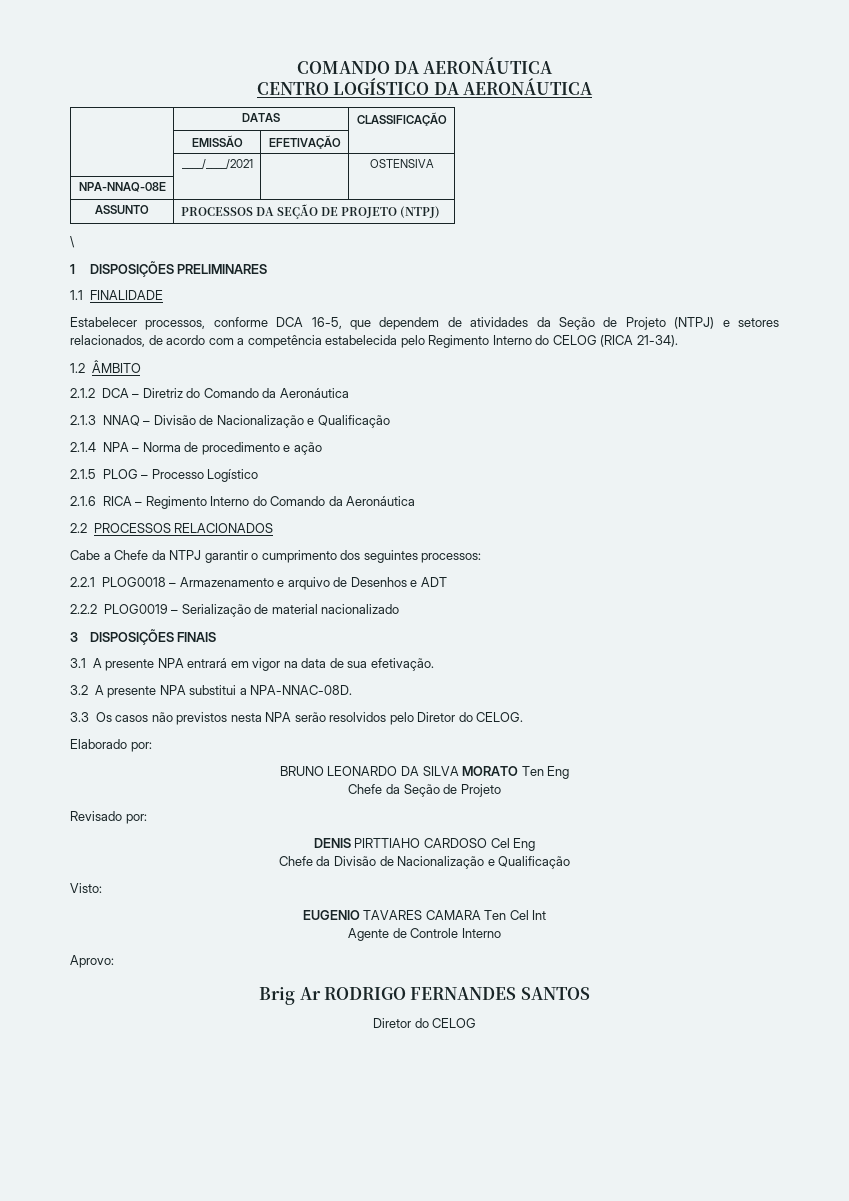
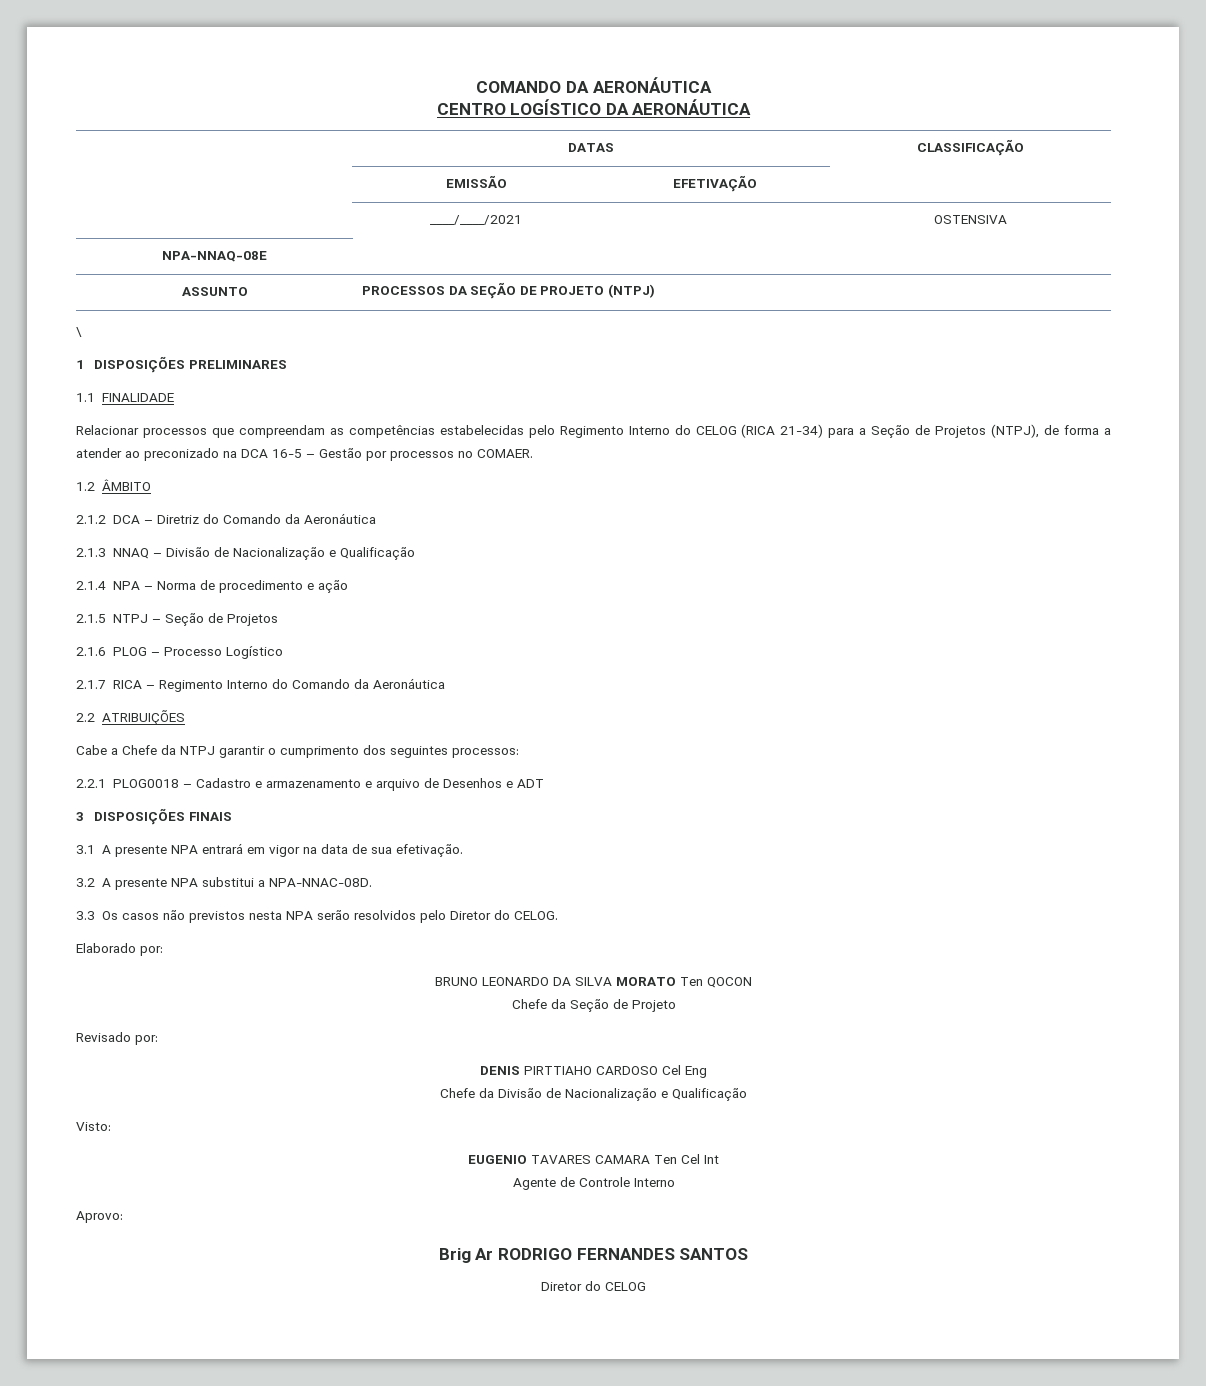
[70,317,779,330] [70,335,398,348] Estabelecer processos, conforme DCA 16-5, que dependem de atividades da Seção de Projeto (NTPJ) e setores relacionados, de acordo com a competência estabelecida -> [76,425,524,438] Relacionar processos que compreendam as competências estabelecidas
[636,335,678,347] 21-34). -> [780,424,1112,438] [76,448,533,461] 21-34) para a Seção de Projetos (NTPJ), de forma a atender ao preconizado na DCA 16-5 – Gestão por processos no COMAER.
(96, 474) none -> [112,613,278,626] [76,647,106,656] NTPJ – Seção de Projetos // 2.1.6
[70,496,96,506] 2.1.6 -> [76,680,106,689] 2.1.7
[93,523,274,533] PROCESSOS RELACIONADOS -> [101,710,185,725] ATRIBUIÇÕES
[179,577,274,587] Armazenamento -> [195,778,361,788] Cadastro e armazenamento
[70,604,400,617] // 2.2.2 PLOG0019 – Serialização de material nacionalizado -> (544, 783) none
[547,766,570,779] Eng -> [707,977,752,988] QOCON

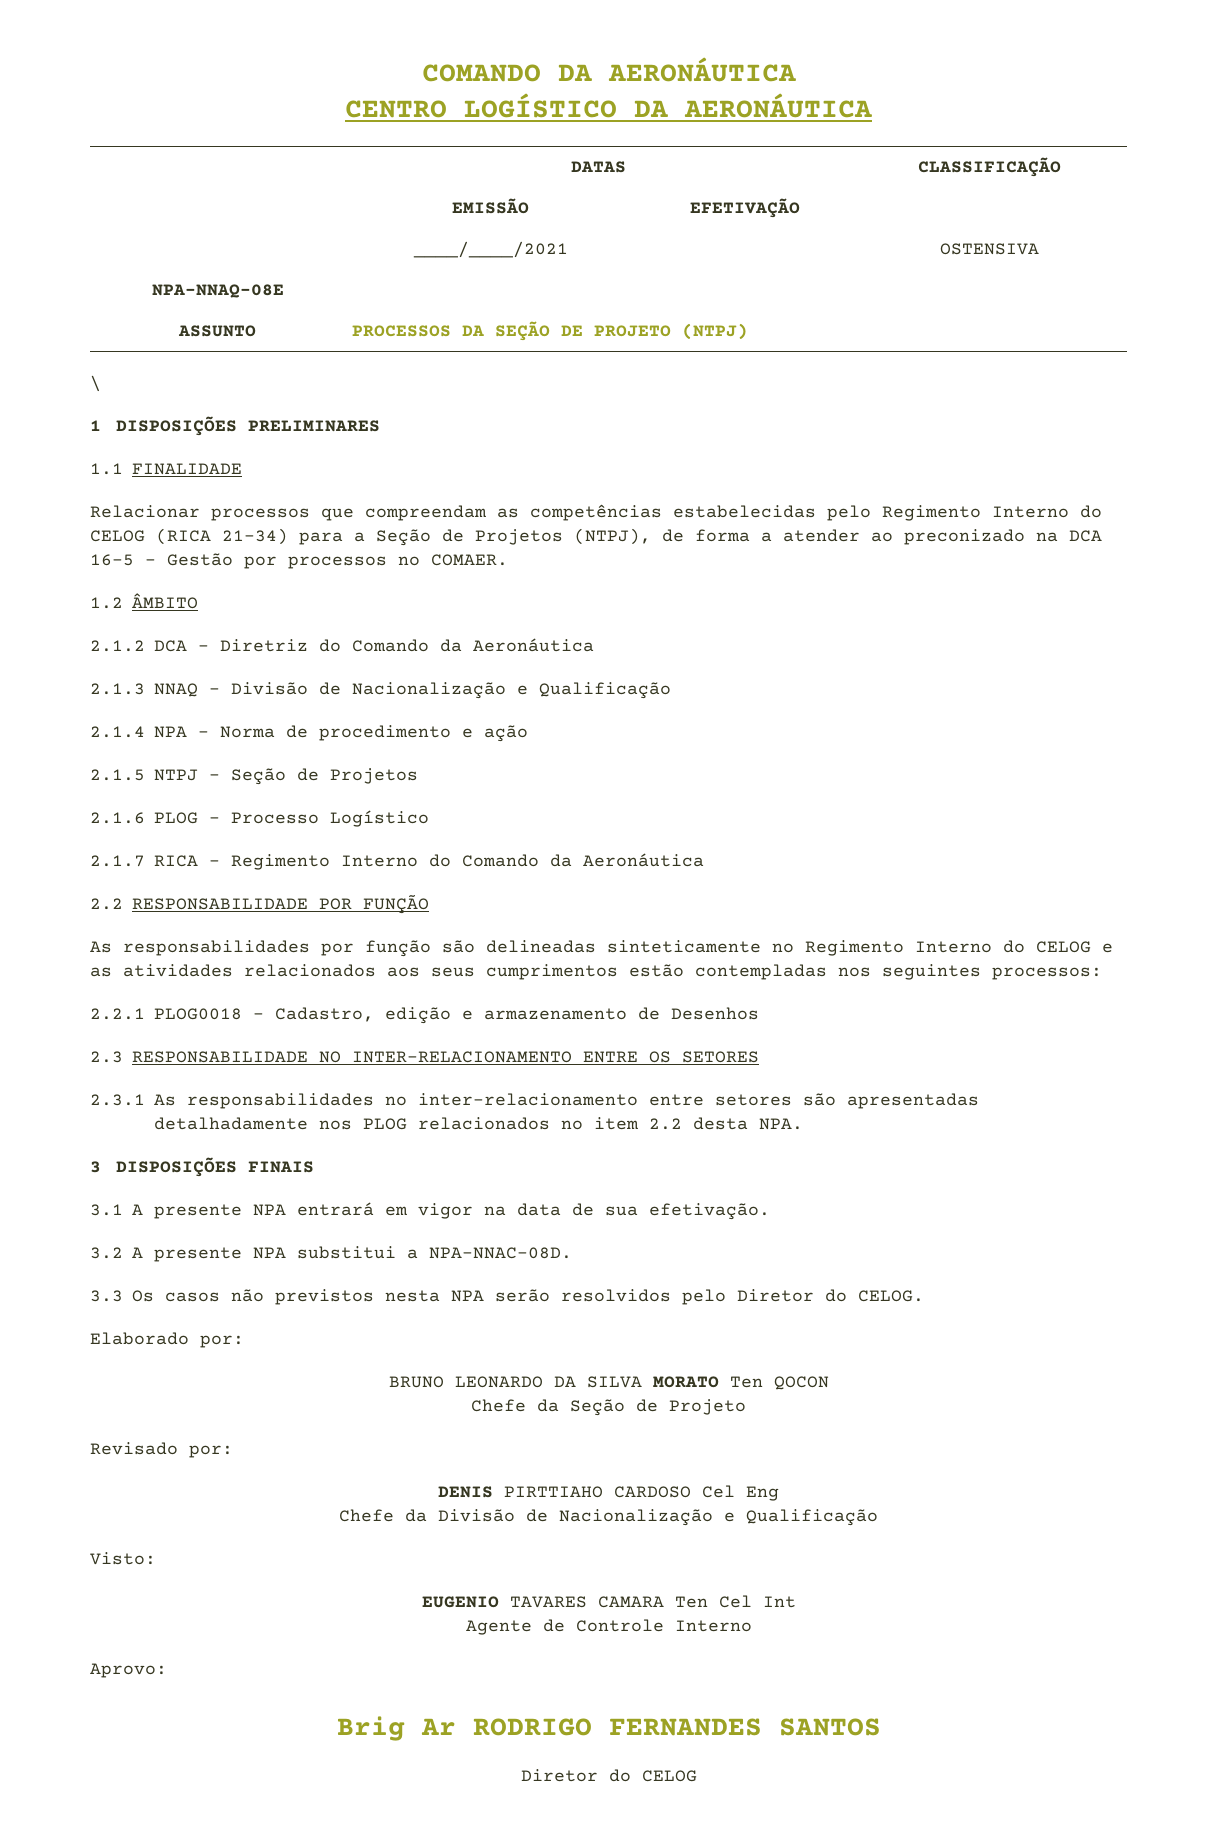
[101,710,185,725] [76,745,386,758] ATRIBUIÇÕES // Cabe a Chefe da NTPJ garantir o cumprimento dos -> [132,894,429,914] [90,940,1113,957] [90,964,871,980] RESPONSABILIDADE POR FUNÇÃO // As responsabilidades por função são delineadas sinteticamente no Regimento Interno do CELOG e as atividades relacionados aos seus cumprimentos estão contempladas nos
[195,778,544,791] Cadastro e armazenamento e arquivo de Desenhos e ADT -> [275,1007,759,1024] [90,1051,759,1063] [90,1093,979,1109] [154,1117,803,1130] Cadastro, edição e armazenamento de Desenhos // 2.3 RESPONSABILIDADE NO INTER-RELACIONAMENTO ENTRE OS SETORES // 2.3.1 As responsabilidades no inter-relacionamento entre setores são apresentadas detalhadamente nos PLOG relacionados no item 2.2 desta NPA.

